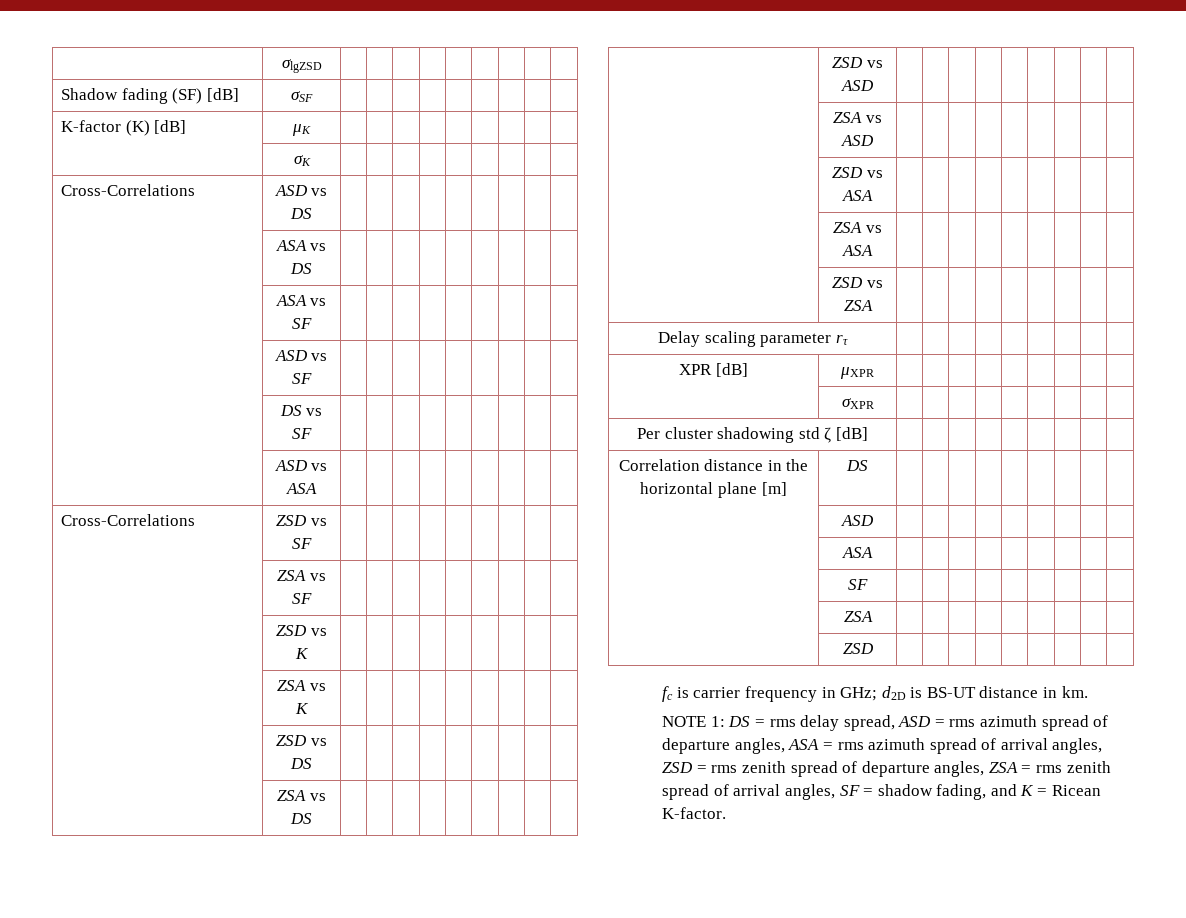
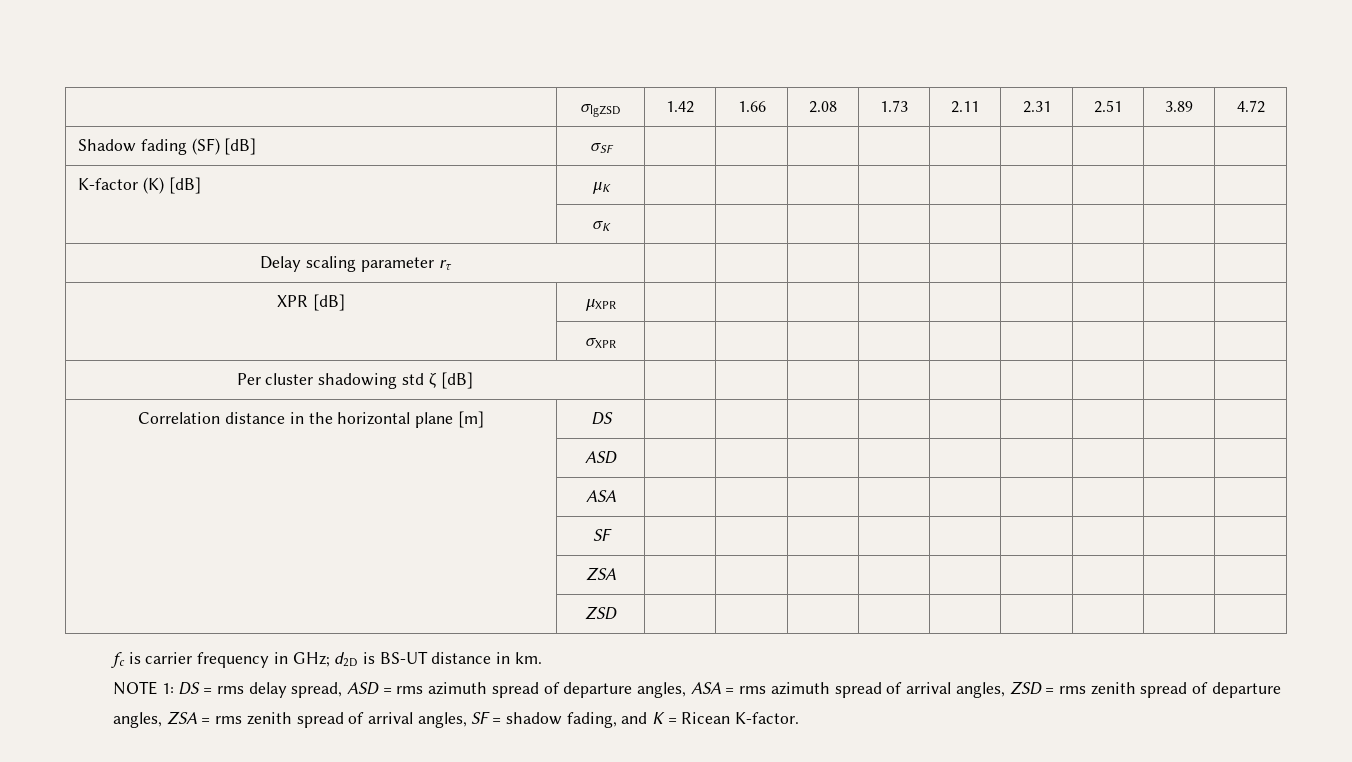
(322, 66) | | | | | | | | -> [666,101,694,113] [737,101,766,112] [809,101,837,113] [880,100,908,112] [951,101,979,113] [1022,101,1051,113] [1094,100,1122,113] [1165,101,1193,112] [1236,100,1265,113] 1.42 | 1.66 | 2.08 | 1.73 | 2.11 | 2.31 | 2.51 | 3.89 | 4.72
[60,184,195,196] [274,185,328,196] [290,208,312,219] [275,240,327,251] [290,263,312,274] [275,295,327,306] [292,318,312,329] [274,350,328,361] [292,373,312,384] [279,405,323,416] [292,428,312,439] [274,460,328,471] [286,483,317,494] [60,514,195,526] [276,515,327,526] [292,538,312,549] [277,570,326,581] [292,593,312,604] [276,625,327,636] [295,648,309,659] [277,680,326,691] [295,703,309,714] [276,735,327,746] [290,758,312,769] [277,790,326,801] [290,813,312,824] [832,57,883,68] [841,80,874,91] [833,112,882,123] [841,135,874,146] [832,167,883,178] [842,190,873,201] [833,222,882,233] [842,245,873,256] [832,277,883,288] [843,300,873,311] // Cross-Correlations | ASD vs DS | | | | | | | | | // | ASA vs DS | | | | | | | | | // | ASA vs SF | | | | | | | | | // | ASD vs SF | | | | | | | | | // | DS vs SF | | | | | | | | | // | ASD vs ASA | | | | | | | | | // Cross-Correlations | ZSD vs SF | | | | | | | | | // | ZSA vs SF | | | | | | | | | // | ZSD vs K | | | | | | | | | // | ZSA vs K | | | | | | | | | // | ZSD vs DS | | | | | | | | | // | ZSA vs DS | | | | | | | | | // | ZSD vs ASD | | | | | | | | | // | ZSA vs ASD | | | | | | | | | // | ZSD vs ASA | | | | | | | | | // | ZSA vs ASA | | | | | | | | | // | ZSD vs ZSA | | | | | | | | | -> (611, 226) none

